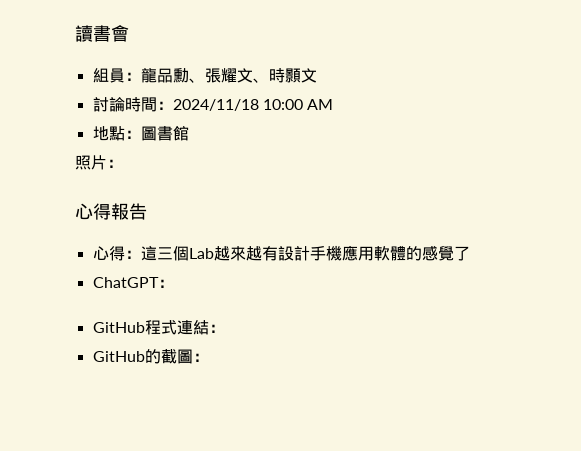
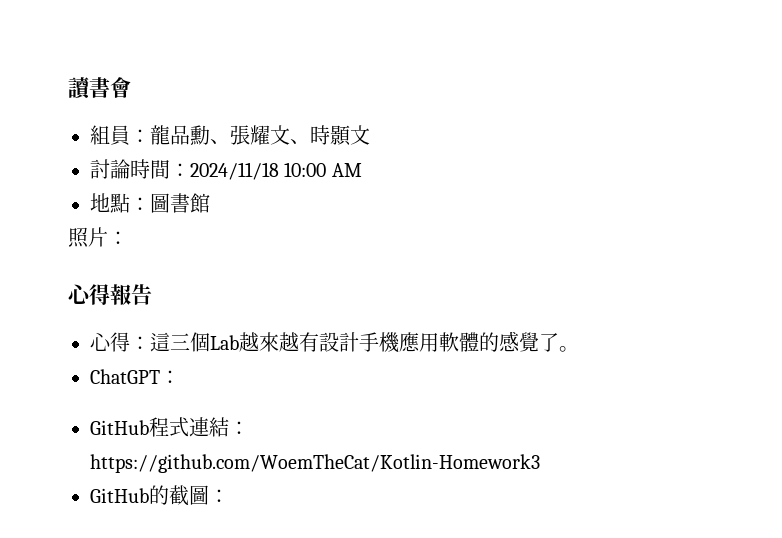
(470, 253) none -> [559,346,579,352] 。
(225, 328) none -> [90,454,540,473] https://github.com/WoemTheCat/Kotlin-Homework3

